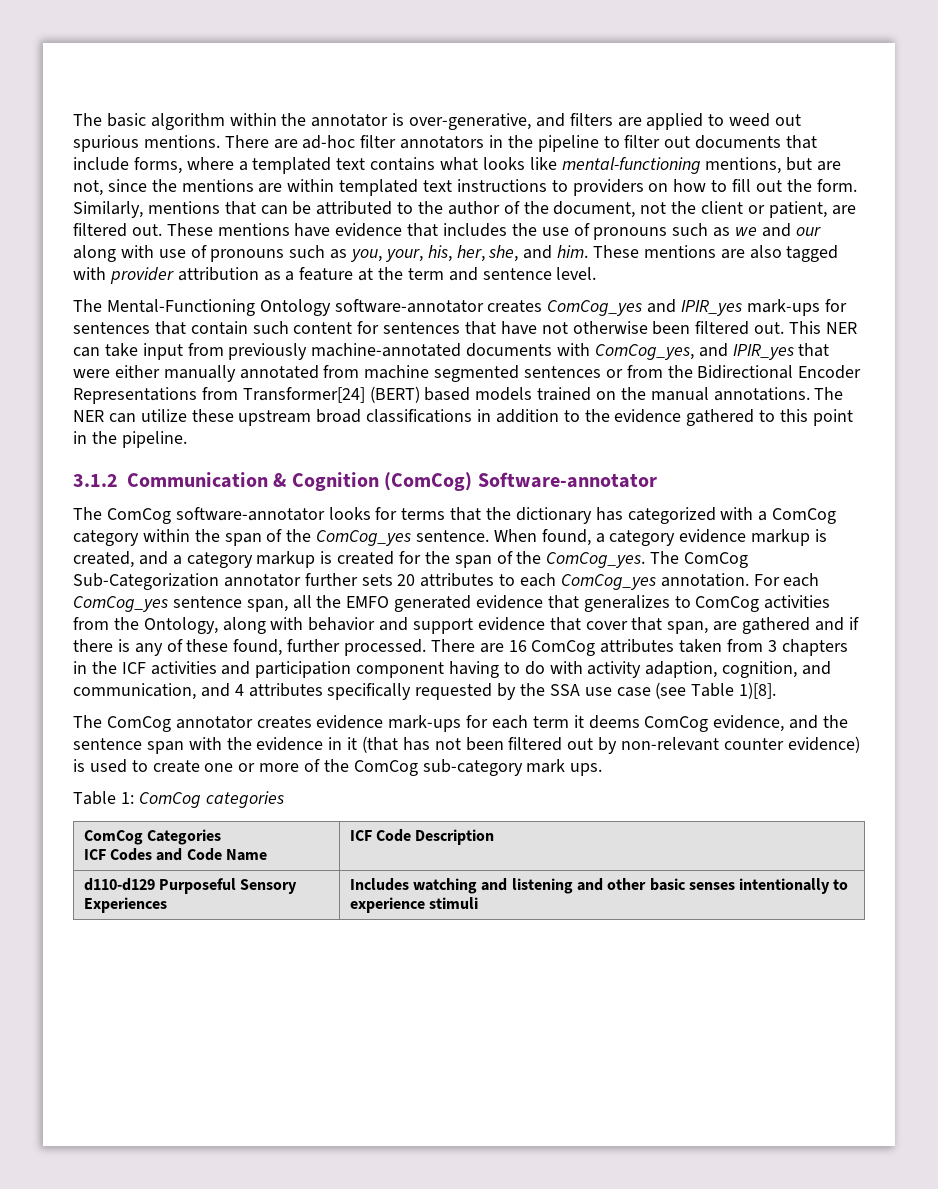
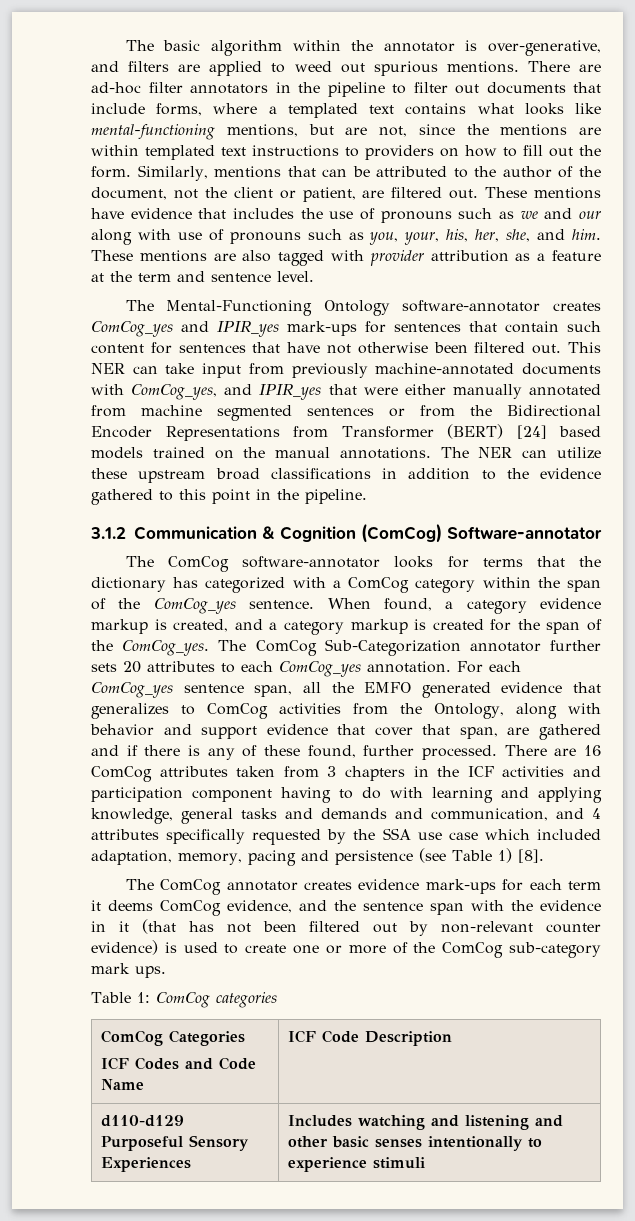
[242,386,420,403] Transformer[24] (BERT) -> [341,424,547,439] Transformer (BERT) [24]
[587,661,798,678] activity adaption, cognition, -> [432,787,602,803] [91,808,387,824] learning and applying knowledge, general tasks and demands
[655,682,777,699] (see Table 1)[8]. -> [484,829,601,840] [91,848,544,866] which included adaptation, memory, pacing and persistence (see Table 1) [8].

